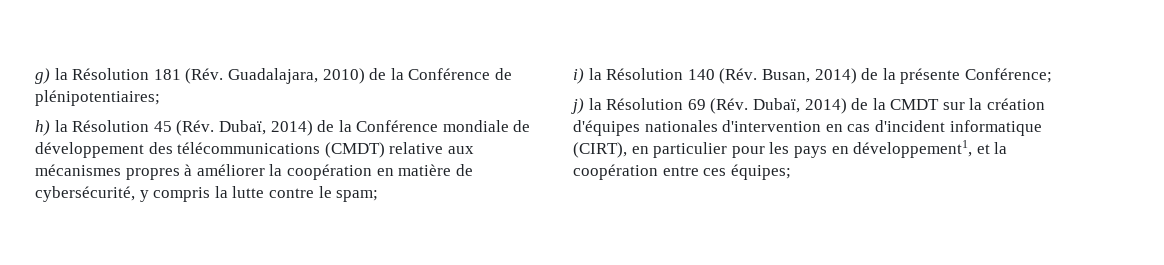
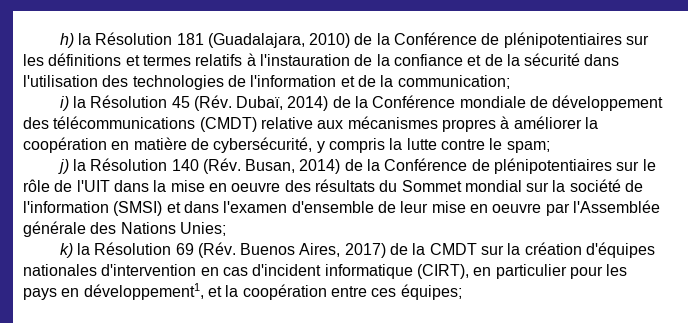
[35,68,50,84] g) -> [59,33,74,48] h)
[185,68,318,84] (Rév. Guadalajara, -> [207,33,305,48] (Guadalajara,
[35,90,160,106] [35,120,50,136] plénipotentiaires; // h) -> [503,32,650,48] [23,53,620,66] [23,75,510,90] [59,96,69,111] plénipotentiaires sur les définitions et termes relatifs à l'instauration de la confiance et de la sécurité dans l'utilisation des technologies de l'information et de la communication; // i)
[573,68,584,84] i) -> [57,159,69,174] j)
[900,68,1052,84] [571,98,584,114] présente Conférence; // j) -> [384,158,656,174] [23,179,644,192] [23,200,660,216] [23,221,226,237] [59,243,73,258] Conférence de plénipotentiaires sur le rôle de l'UIT dans la mise en oeuvre des résultats du Sommet mondial sur la société de l'information (SMSI) et dans l'examen d'ensemble de leur mise en oeuvre par l'Assemblée générale des Nations Unies; // k)
[752,98,847,114] Dubaï, 2014) -> [240,243,386,258] Buenos Aires, 2017)

